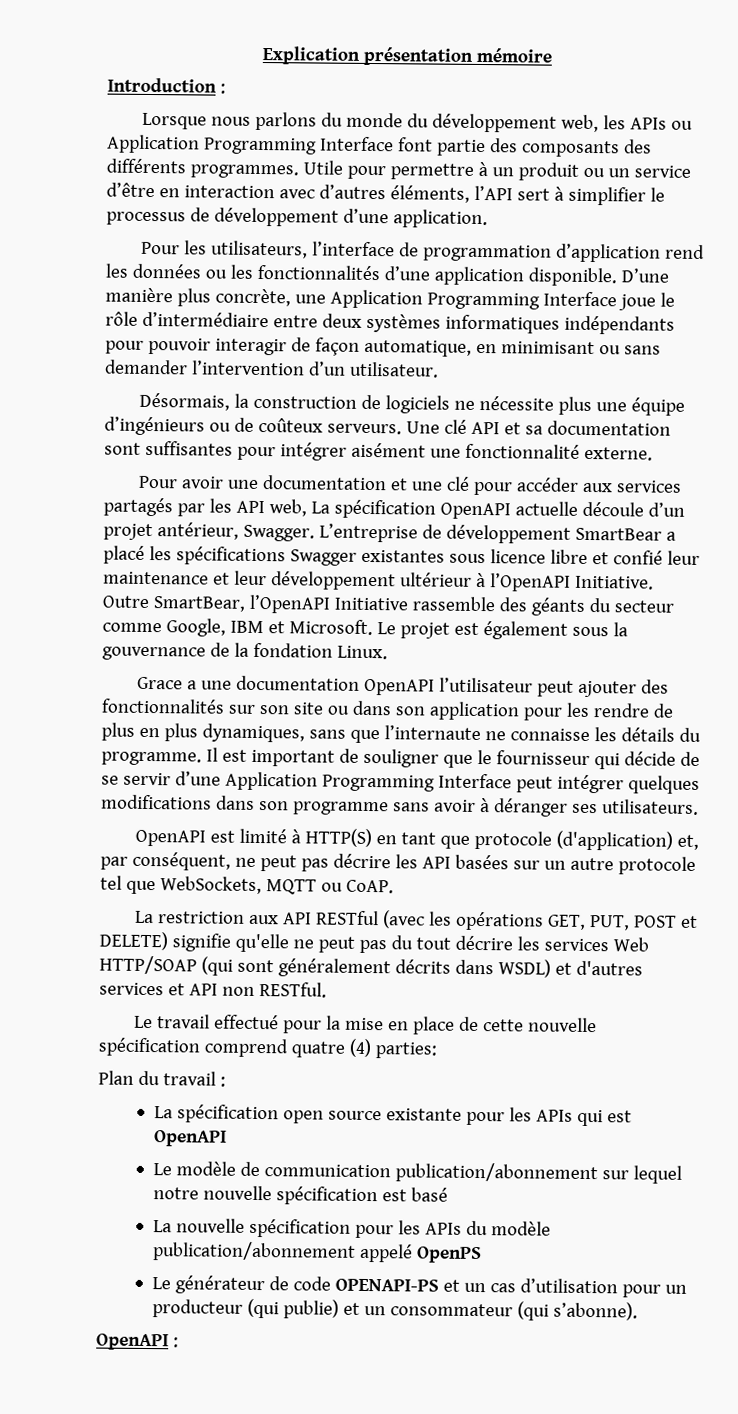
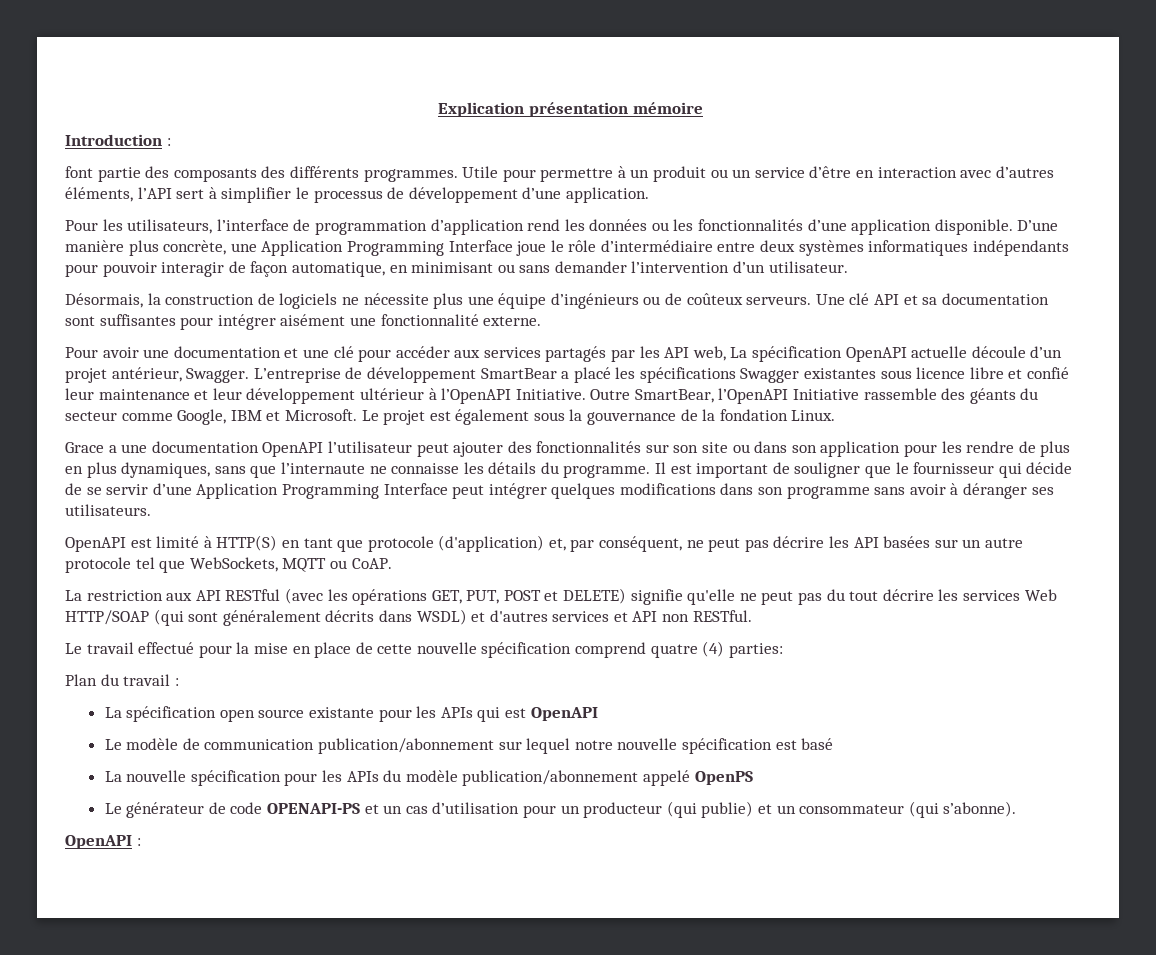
[141,111,693,133] [107,134,394,155] Lorsque nous parlons du monde du développement web, les APIs ou Application Programming Interface -> (171, 142) none

